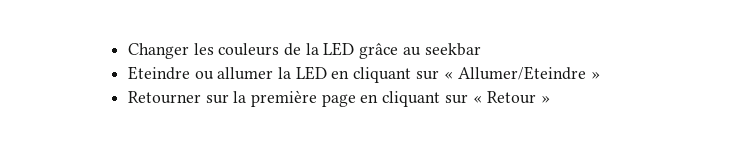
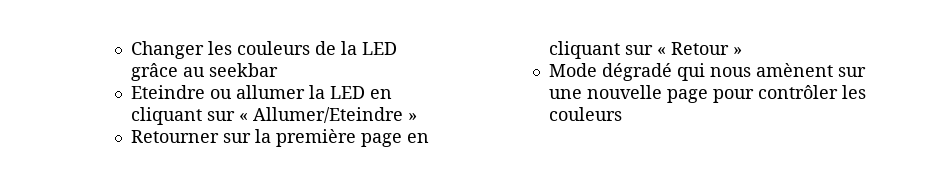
(552, 99) none -> [548,63,866,81] [548,85,866,103] [548,107,622,121] // Mode dégradé qui nous amènent sur une nouvelle page pour contrôler les couleurs

